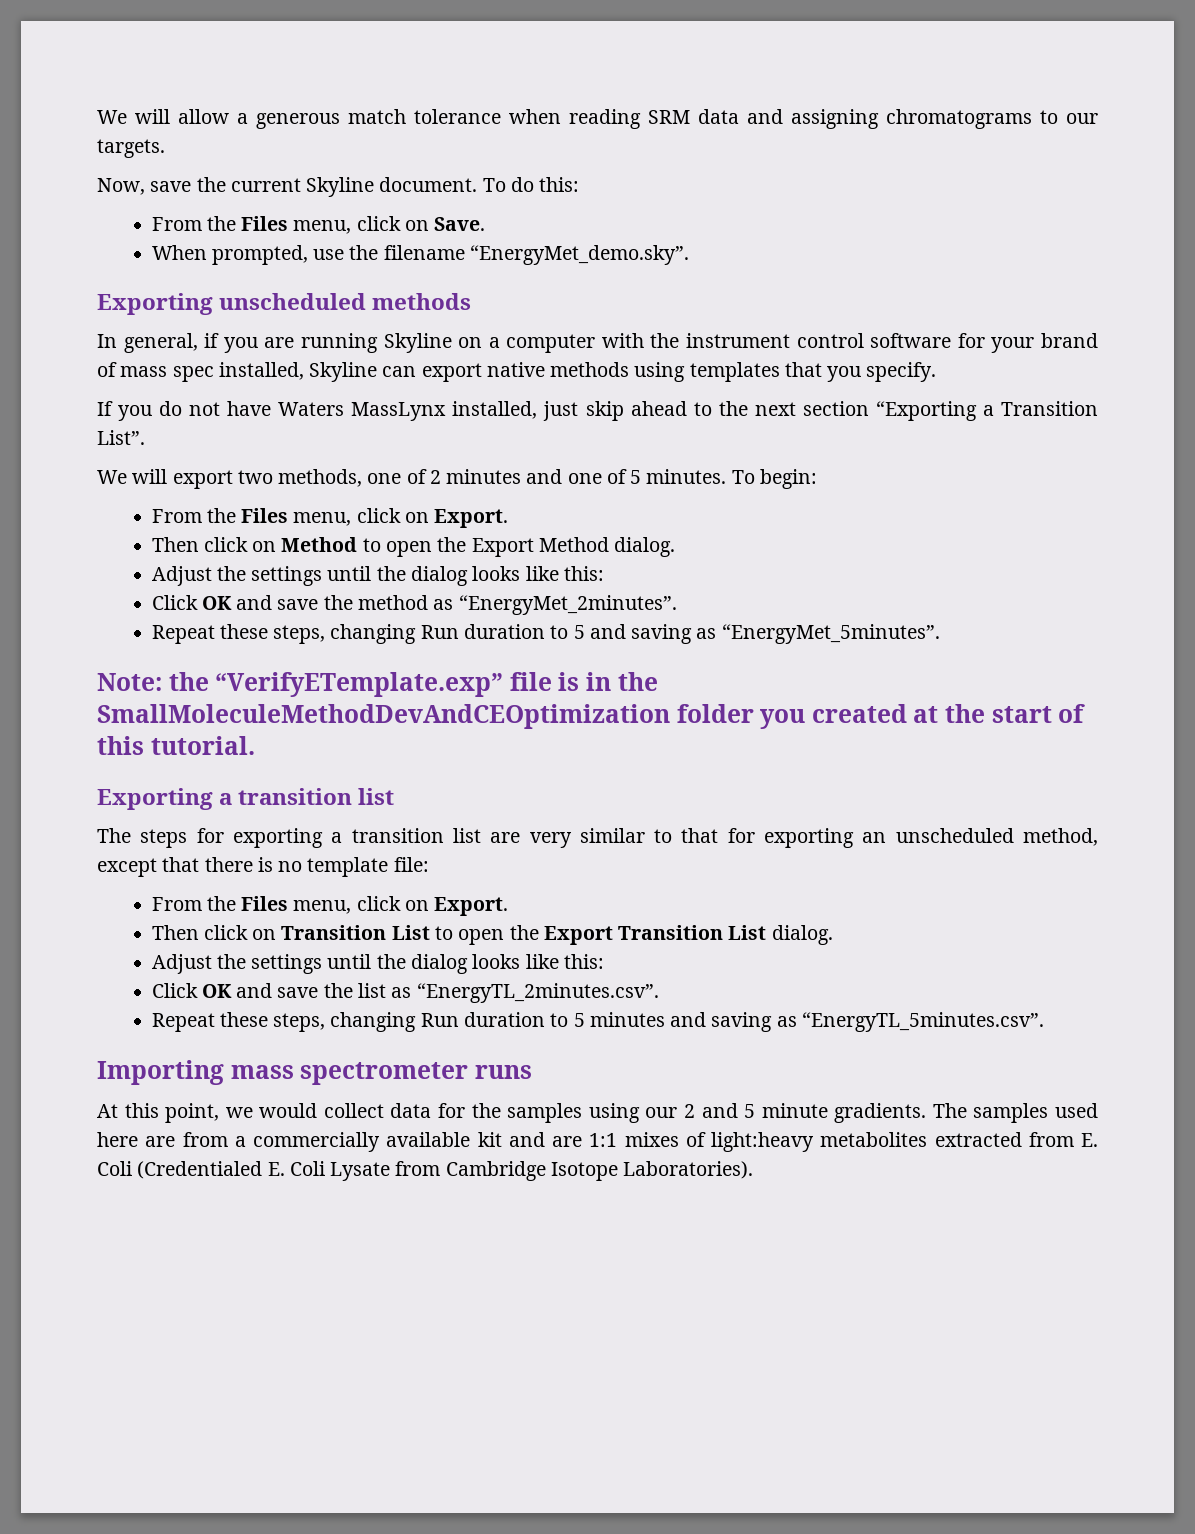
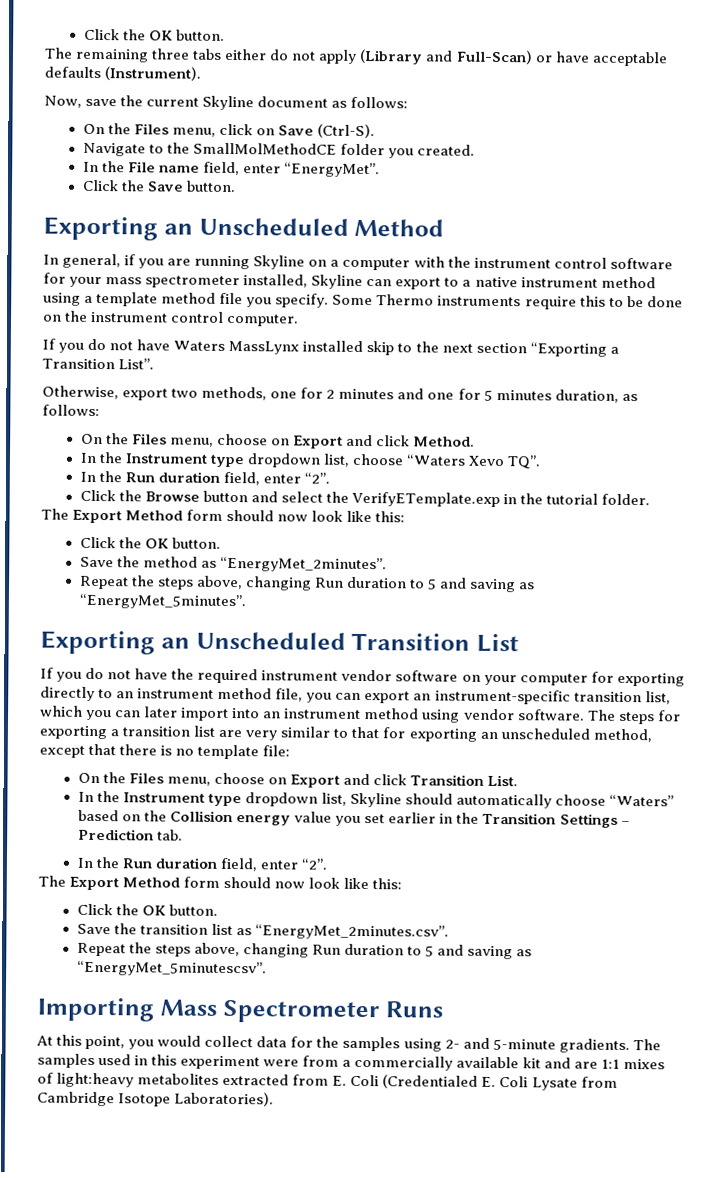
[97,109,1098,129] [97,139,165,158] We will allow a generous match tolerance when reading SRM data and assigning chromatograms to our targets. -> [83,28,226,41] [44,47,668,67] [44,66,202,81] Click the OK button. // The remaining three tabs either do not apply (Library and Full-Scan) or have acceptable defaults (Instrument).
[379,177,580,192] [151,216,486,234] [151,245,690,265] [97,293,472,315] document. To do this: // From the Files menu, click on Save. // When prompted, use the filename “EnergyMet_demo.sky”. // Exporting unscheduled methods -> [257,96,409,109] [82,123,376,139] [82,142,476,159] [82,161,381,178] [81,179,237,193] [43,216,445,241] document as follows: // On the Files menu, click on Save (Ctrl-S). // Navigate to the SmallMolMethodCE folder you created. // In the File name field, enter “EnergyMet”. // Click the Save button. // Exporting an Unscheduled Method
[1041,333,1098,348] [97,362,937,382] brand of mass spec installed, Skyline can export native methods using templates that you specify. -> [105,274,656,290] [43,291,683,310] [42,310,300,327] mass spectrometer installed, Skyline can export to a native instrument method using a template method file you specify. Some Thermo instruments require this to be done on the instrument control computer.
[452,401,687,421] installed, just skip ahead -> [302,340,395,356] installed skip
[97,469,168,484] We will -> [42,385,119,400] Otherwise,
[406,469,427,484] of -> [300,387,324,399] for
[606,469,817,489] [151,508,509,528] [151,537,676,557] [151,566,604,586] [151,595,319,610] of 5 minutes. To begin: // From the Files menu, click on Export. // Then click on Method to open the Export Method dialog. // Adjust the settings until the dialog looks like this: // Click OK and save -> [457,388,638,403] [42,404,100,417] [80,433,476,449] [79,452,542,470] [79,471,331,486] [79,489,651,508] [41,508,406,524] [79,536,222,549] [79,556,114,568] for 5 minutes duration, as follows: // On the Files menu, choose on Export and click Method. // In the Instrument type dropdown list, choose “Waters Xevo TQ”. // In the Run duration field, enter “2”. // Click the Browse button and select the VerifyETemplate.exp in the tutorial folder. // The Export Method form should now look like this: // Click the OK button. // Save
[219,624,326,644] these steps, -> [131,575,244,590] the steps above,
[97,672,658,697] [97,704,1086,729] [97,736,255,755] [97,788,395,810] Note: the “VerifyETemplate.exp” file is in the SmallMoleculeMethodDevAndCEOptimization folder you created at the start of this tutorial. // Exporting a transition list // -> [40,630,519,655] [40,667,685,687] [40,686,671,705] [40,705,585,723] Exporting an Unscheduled Transition List // If you do not have the required instrument vendor software on your computer for exporting directly to an instrument method file, you can export an instrument-specific transition list, which you can later import into an instrument method using vendor software.
[151,896,509,916] [151,925,833,945] [151,954,604,974] [151,983,353,998] From the Files menu, click on Export. // Then click on Transition List to open the Export Transition List dialog. // Adjust the settings until the dialog looks like this: // Click OK and save the -> [77,772,519,788] [77,791,675,809] [77,809,630,828] [77,828,183,841] [76,857,328,872] [38,875,403,891] [76,903,219,916] [76,923,209,935] On the Files menu, choose on Export and click Transition List. // In the Instrument type dropdown list, Skyline should automatically choose “Waters” based on the Collision energy value you set earlier in the Transition Settings – Prediction tab. // In the Run duration field, enter “2”. // The Export Method form should now look like this: // Click the OK button. // Save the transition
[416,983,659,1003] [151,1012,1044,1032] “EnergyTL_2minutes.csv”. // Repeat these steps, changing Run duration to 5 minutes and saving as “EnergyTL_5minutes.csv”. -> [255,924,450,940] [76,942,533,960] [76,960,267,977] “EnergyMet_2minutes.csv”. // Repeat the steps above, changing Run duration to 5 and saving as “EnergyMet_5minutescsv”.
[230,1062,532,1085] mass spectrometer runs -> [159,999,444,1024] Mass Spectrometer Runs
[225,1107,253,1118] we -> [128,1039,155,1050] you
[645,1103,1098,1123] [97,1132,176,1147] our 2 and 5 minute gradients. The samples used here are -> [444,1037,661,1054] [37,1053,300,1070] 2- and 5-minute gradients. The samples used in this experiment were

